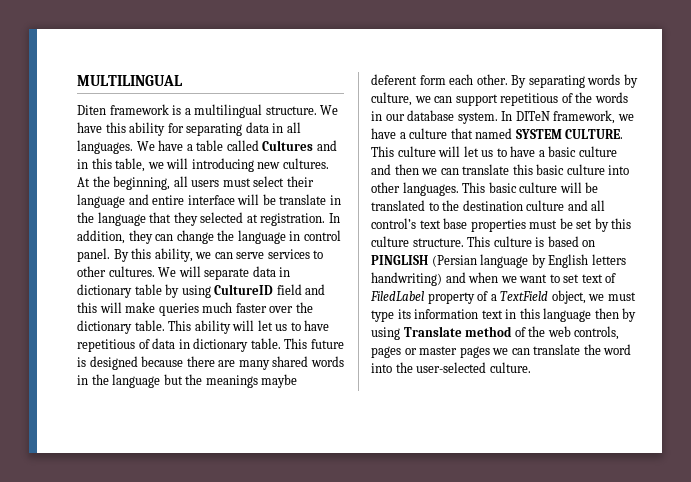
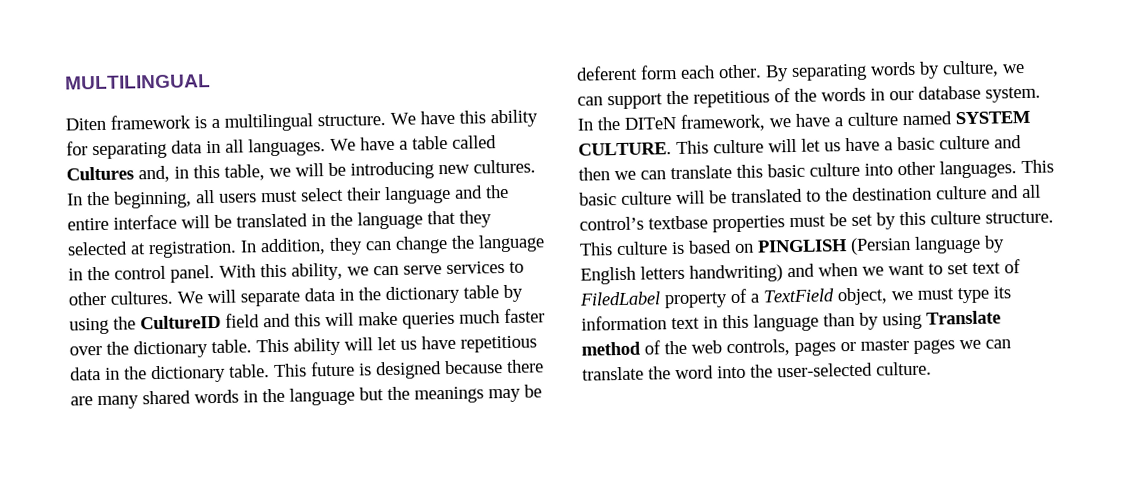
[316,140,337,151] and -> [138,165,170,183] and,
(189, 163) none -> [328,162,346,177] be
[77,177,90,187] At -> [67,193,83,206] In
(149, 199) none -> [485,184,509,199] the
[279,194,327,205] translate -> [236,213,308,228] translated
(301, 236) none -> [87,266,110,281] the
[113,249,129,262] By -> [219,264,256,278] With
(291, 272) none -> [358,287,381,301] the
(211, 291) none -> [113,316,136,330] the
[290,322,301,331] to -> (417, 345) none
[138,338,190,349] of data in -> [70,366,147,381] data in the
[261,374,298,388] maybe -> [488,384,542,403] may be
(498, 100) none -> [666,90,689,105] the
(513, 116) none -> [597,116,621,131] the
[450,128,473,139] that -> (898, 119) none
[496,148,507,157] to -> (841, 147) none
[419,218,468,229] text base -> [648,215,708,230] textbase
[594,308,619,319] then -> [823,312,855,327] than

